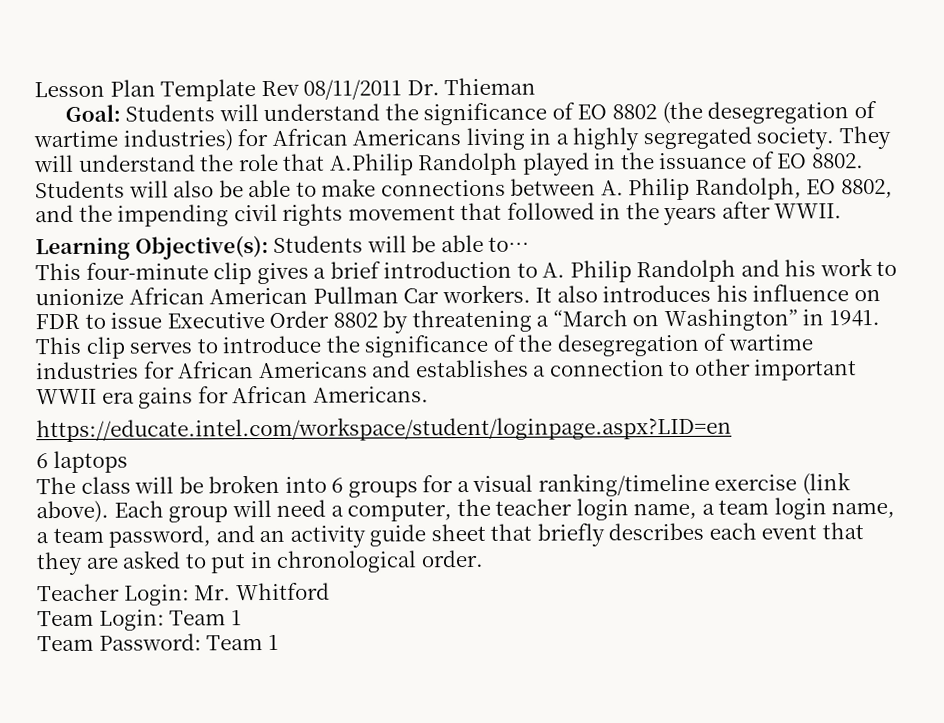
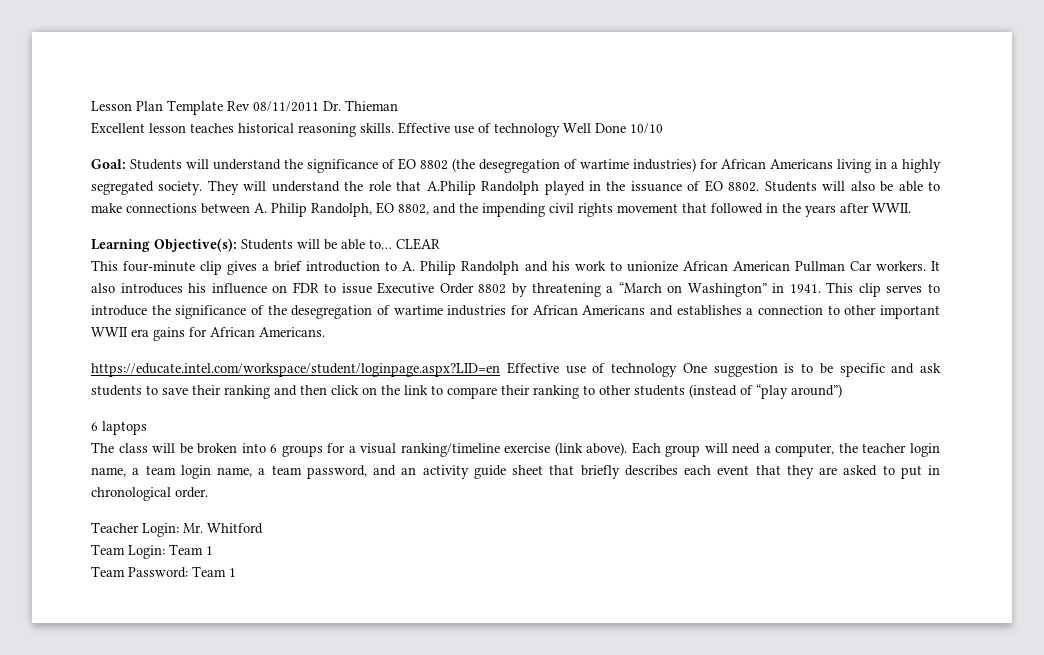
(537, 86) none -> [91,122,663,137] // Excellent lesson teaches historical reasoning skills. Effective use of technology Well Done 10/10
(531, 244) none -> [396,238,440,250] CLEAR
(732, 429) none -> [506,362,941,377] [91,384,842,399] Effective use of technology One suggestion is to be specific and ask students to save their ranking and then click on the link to compare their ranking to other students (instead of “play around”)

